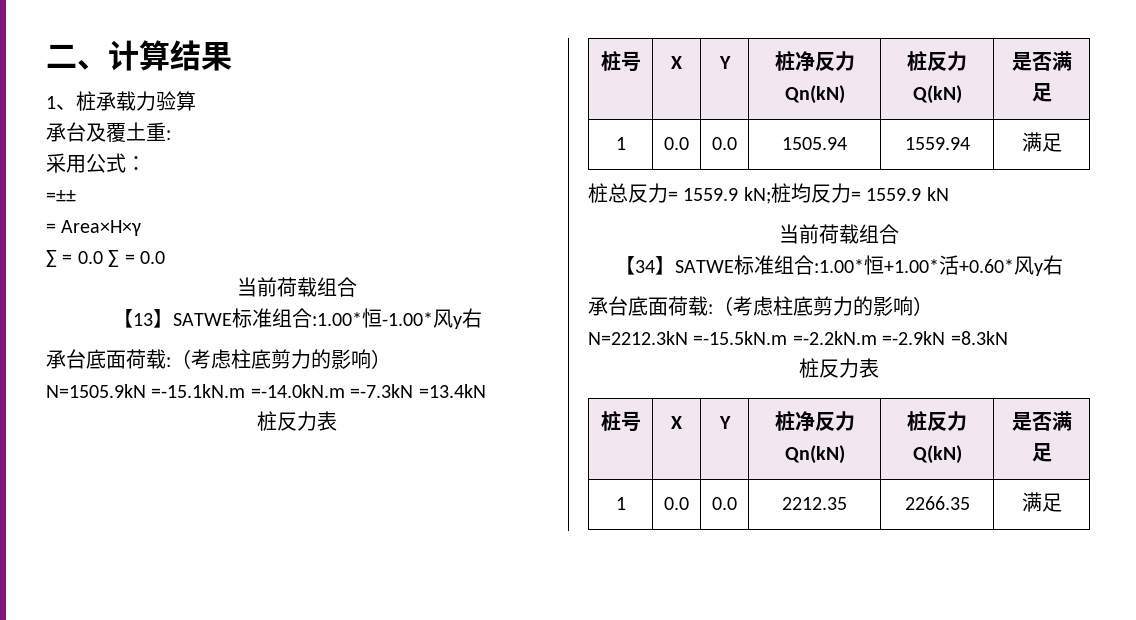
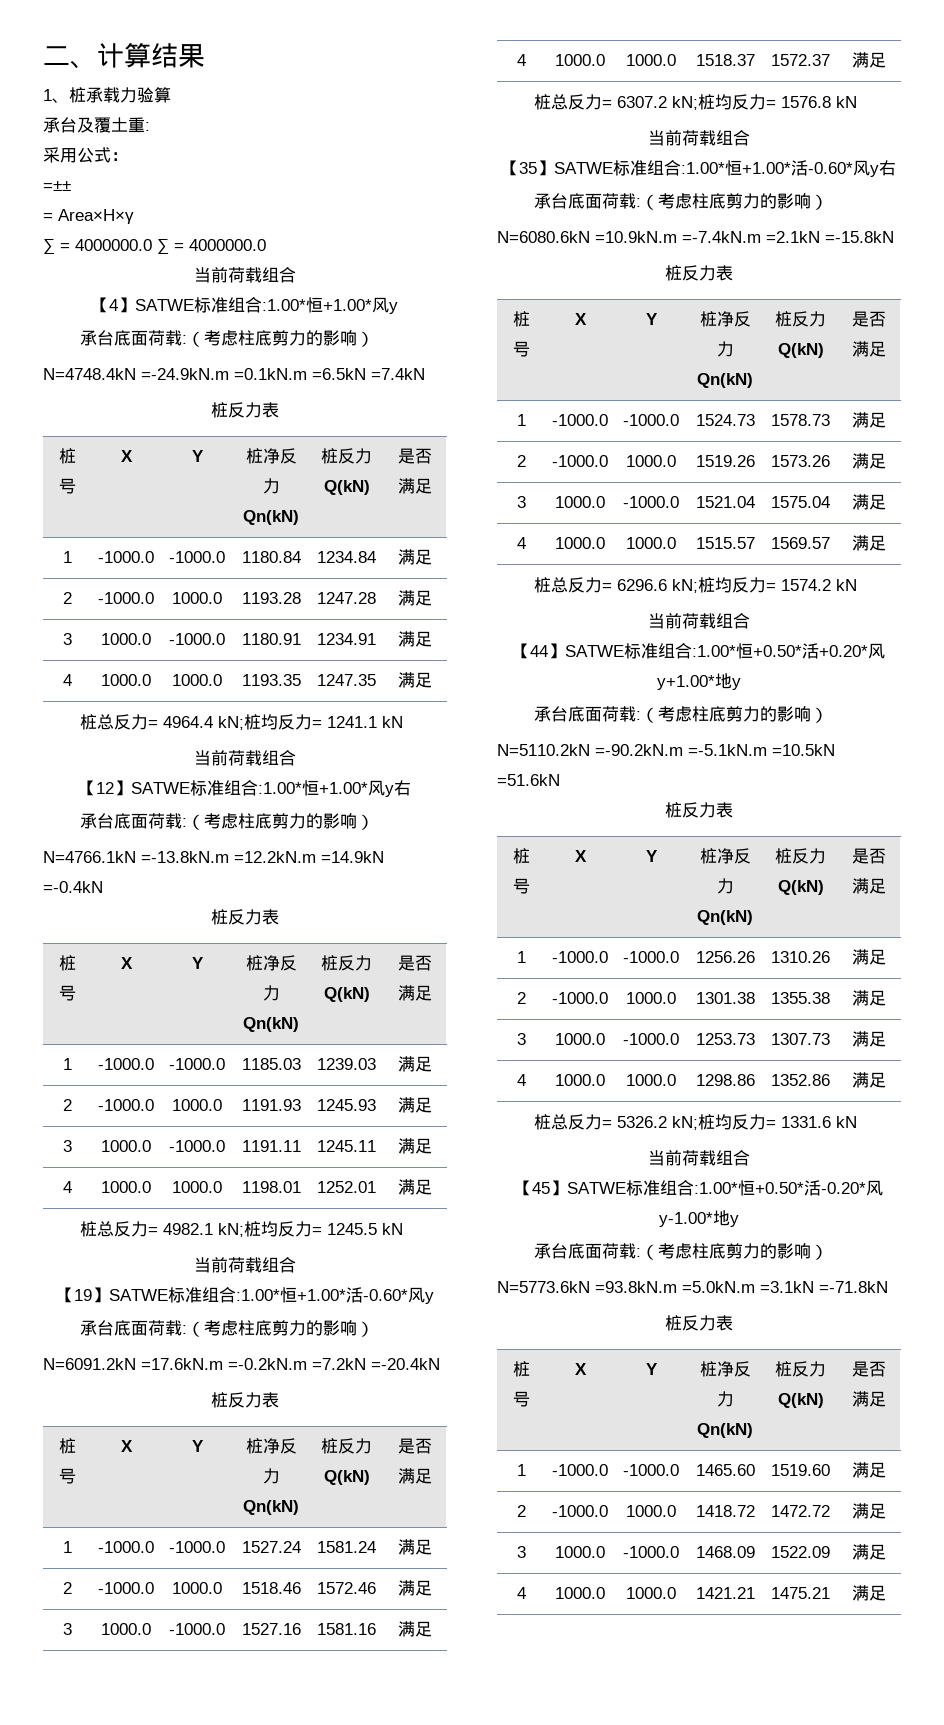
[77,250,165,267] [237,277,357,297] [112,308,482,329] 0.0 ∑ = 0.0 // 当前荷载组合 // 【13】SATWE标准组合:1.00*恒-1.00*风y右 -> [75,239,266,254] [194,267,296,283] [92,297,398,314] 4000000.0 ∑ = 4000000.0 // 当前荷载组合 // 【4】SATWE标准组合:1.00*恒+1.00*风y
[46,384,486,398] N=1505.9kN =-15.1kN.m =-14.0kN.m =-7.3kN =13.4kN -> [43,368,425,380] N=4748.4kN =-24.9kN.m =0.1kN.m =6.5kN =7.4kN
[664,137,689,150] [712,137,737,150] [782,137,847,150] [904,137,970,150] [1021,132,1062,152] [588,183,949,204] [779,224,899,244] [615,255,1014,275] 0.0 | 0.0 | 1505.94 | 1559.94 | 满足 // 桩总反力= 1559.9 kN;桩均反力= 1559.9 kN // 当前荷载组合 // 【34】SATWE标准组合:1.00*恒+1.00*活+0.60* -> [98,551,154,563] [169,551,225,563] [241,551,301,563] [317,551,376,563] [398,549,432,565] [62,592,72,604] [98,592,154,604] [172,592,222,604] [241,592,301,604] [317,592,376,604] [398,590,432,606] [62,633,72,645] [101,633,151,645] [169,633,225,645] [241,633,301,645] [317,633,376,645] [398,631,432,647] [62,674,72,686] [101,674,151,686] [172,674,222,686] [241,674,301,686] [317,674,376,686] [398,672,432,688] [80,714,404,730] [194,750,296,766] [79,780,368,796] -1000.0 | -1000.0 | 1180.84 | 1234.84 | 满足 // 2 | -1000.0 | 1000.0 | 1193.28 | 1247.28 | 满足 // 3 | 1000.0 | -1000.0 | 1180.91 | 1234.91 | 满足 // 4 | 1000.0 | 1000.0 | 1193.35 | 1247.35 | 满足 // 桩总反力= 4964.4 kN;桩均反力= 1241.1 kN // 当前荷载组合 // 【12】SATWE标准组合:1.00*恒+1.00*
[588,331,1008,345] N=2212.3kN =-15.5kN.m =-2.2kN.m =-2.9kN =8.3kN -> [43,851,384,863] [43,881,103,893] N=4766.1kN =-13.8kN.m =12.2kN.m =14.9kN =-0.4kN
[664,497,689,510] [712,497,737,510] [782,497,847,510] [904,496,970,510] 0.0 | 0.0 | 2212.35 | 2266.35 -> [98,1058,154,1070] [169,1058,225,1070] [241,1058,301,1070] [317,1058,376,1070] [398,1056,432,1072] [62,1099,72,1111] [98,1099,154,1111] [172,1099,222,1111] [241,1099,301,1111] [317,1099,376,1111] [398,1097,432,1113] [62,1140,72,1152] [101,1140,151,1152] [169,1140,225,1152] [241,1140,301,1152] [317,1140,376,1152] [398,1138,432,1154] [62,1181,72,1193] [101,1181,151,1193] [172,1181,222,1193] [241,1181,301,1193] [317,1181,376,1193] [398,1179,432,1195] [80,1221,404,1237] [194,1257,296,1273] [56,1287,434,1304] [80,1320,375,1337] [43,1358,440,1370] [211,1392,279,1408] [58,1438,76,1454] [58,1468,76,1484] [120,1440,133,1452] [191,1440,204,1452] [245,1438,297,1454] [262,1468,280,1484] [243,1500,299,1515] [321,1438,372,1454] [323,1470,370,1485] [398,1438,432,1454] [398,1468,432,1484] [62,1541,72,1553] [98,1541,154,1553] [169,1541,225,1553] [241,1541,301,1553] [317,1541,376,1553] [398,1539,432,1555] [62,1582,72,1594] [98,1582,154,1594] [172,1582,222,1594] [241,1582,301,1594] [317,1582,376,1594] [398,1580,432,1596] [62,1623,72,1635] [101,1623,151,1635] [169,1623,225,1635] [241,1623,301,1635] [317,1623,376,1635] [398,1621,432,1637] [516,54,526,66] [555,54,605,66] [626,54,676,66] [695,54,755,66] [771,54,830,66] [852,52,886,68] [534,94,858,110] [648,130,750,146] [502,160,896,177] [534,193,829,210] [497,231,894,243] [665,265,733,281] [512,311,530,327] [512,341,530,357] [574,313,587,325] [645,313,658,325] [699,311,751,327] [716,341,734,357] [697,373,753,388] [775,311,826,327] [777,343,824,358] [852,311,886,327] [852,341,886,357] [516,414,526,426] [552,414,608,426] [623,414,679,426] [695,414,755,426] [771,414,830,426] [852,412,886,428] [516,455,526,467] [552,455,608,467] [626,455,676,467] [695,455,755,467] [771,455,830,467] [852,453,886,469] [516,496,526,508] [555,496,605,508] [623,496,679,508] [695,496,755,508] [771,496,830,508] [852,494,886,510] [516,537,526,549] [555,537,605,549] [626,537,676,549] [695,537,755,549] [771,537,830,549] [852,535,886,551] [534,577,858,593] [648,613,750,629] [513,643,885,659] [657,673,741,690] [534,706,829,723] [497,744,835,756] [497,774,560,786] [665,802,733,818] [512,848,530,864] [512,878,530,894] [574,850,587,862] [645,850,658,862] [699,848,751,864] [716,878,734,894] [697,910,753,925] [775,848,826,864] [777,880,824,895] [852,848,886,864] [852,878,886,894] [516,951,526,963] [552,951,608,963] [623,951,679,963] [695,951,755,963] [771,951,830,963] [852,949,886,965] [516,992,526,1004] [552,992,608,1004] [626,992,676,1004] [695,992,755,1004] [771,992,830,1004] [852,990,886,1006] [516,1033,526,1045] [555,1033,605,1045] [623,1033,679,1045] [695,1033,755,1045] [771,1033,830,1045] [852,1031,886,1047] [516,1074,526,1086] [555,1074,605,1086] [626,1074,676,1086] [695,1074,755,1086] [771,1074,830,1086] [852,1072,886,1088] [534,1114,858,1130] [648,1150,750,1166] [515,1180,883,1196] [659,1210,739,1227] [534,1243,829,1260] [497,1281,888,1293] [665,1315,733,1331] [512,1361,530,1377] [512,1391,530,1407] [574,1363,587,1375] [645,1363,658,1375] [699,1361,751,1377] [716,1391,734,1407] [697,1423,753,1438] [775,1361,826,1377] [777,1393,824,1408] [852,1361,886,1377] [852,1391,886,1407] [516,1464,526,1476] [552,1464,608,1476] [623,1464,679,1476] [695,1464,755,1476] [771,1464,830,1476] [852,1462,886,1478] [516,1505,526,1517] [552,1505,608,1517] [626,1505,676,1517] [695,1505,755,1517] [771,1505,830,1517] [852,1503,886,1519] [516,1546,526,1558] [555,1546,605,1558] [623,1546,679,1558] [695,1546,755,1558] [771,1546,830,1558] [852,1544,886,1560] [516,1587,526,1599] [555,1587,605,1599] [626,1587,676,1599] [695,1587,755,1599] [771,1587,830,1599] -1000.0 | -1000.0 | 1185.03 | 1239.03 | 满足 // 2 | -1000.0 | 1000.0 | 1191.93 | 1245.93 | 满足 // 3 | 1000.0 | -1000.0 | 1191.11 | 1245.11 | 满足 // 4 | 1000.0 | 1000.0 | 1198.01 | 1252.01 | 满足 // 桩总反力= 4982.1 kN;桩均反力= 1245.5 kN // 当前荷载组合 // 【19】SATWE标准组合:1.00*恒+1.00*活-0.60*风y // 承台底面荷载:（考虑柱底剪力的影响） // N=6091.2kN =17.6kN.m =-0.2kN.m =7.2kN =-20.4kN // 桩反力表 // 桩号 | X | Y | 桩净反力Qn(kN) | 桩反力Q(kN) | 是否满足 // 1 | -1000.0 | -1000.0 | 1527.24 | 1581.24 | 满足 // 2 | -1000.0 | 1000.0 | 1518.46 | 1572.46 | 满足 // 3 | 1000.0 | -1000.0 | 1527.16 | 1581.16 | 满足 // 4 | 1000.0 | 1000.0 | 1518.37 | 1572.37 | 满足 // 桩总反力= 6307.2 kN;桩均反力= 1576.8 kN // 当前荷载组合 // 【35】SATWE标准组合:1.00*恒+1.00*活-0.60*风y右 // 承台底面荷载:（考虑柱底剪力的影响） // N=6080.6kN =10.9kN.m =-7.4kN.m =2.1kN =-15.8kN // 桩反力表 // 桩号 | X | Y | 桩净反力Qn(kN) | 桩反力Q(kN) | 是否满足 // 1 | -1000.0 | -1000.0 | 1524.73 | 1578.73 | 满足 // 2 | -1000.0 | 1000.0 | 1519.26 | 1573.26 | 满足 // 3 | 1000.0 | -1000.0 | 1521.04 | 1575.04 | 满足 // 4 | 1000.0 | 1000.0 | 1515.57 | 1569.57 | 满足 // 桩总反力= 6296.6 kN;桩均反力= 1574.2 kN // 当前荷载组合 // 【44】SATWE标准组合:1.00*恒+0.50*活+0.20*风y+1.00*地y // 承台底面荷载:（考虑柱底剪力的影响） // N=5110.2kN =-90.2kN.m =-5.1kN.m =10.5kN =51.6kN // 桩反力表 // 桩号 | X | Y | 桩净反力Qn(kN) | 桩反力Q(kN) | 是否满足 // 1 | -1000.0 | -1000.0 | 1256.26 | 1310.26 | 满足 // 2 | -1000.0 | 1000.0 | 1301.38 | 1355.38 | 满足 // 3 | 1000.0 | -1000.0 | 1253.73 | 1307.73 | 满足 // 4 | 1000.0 | 1000.0 | 1298.86 | 1352.86 | 满足 // 桩总反力= 5326.2 kN;桩均反力= 1331.6 kN // 当前荷载组合 // 【45】SATWE标准组合:1.00*恒+0.50*活-0.20*风y-1.00*地y // 承台底面荷载:（考虑柱底剪力的影响） // N=5773.6kN =93.8kN.m =5.0kN.m =3.1kN =-71.8kN // 桩反力表 // 桩号 | X | Y | 桩净反力Qn(kN) | 桩反力Q(kN) | 是否满足 // 1 | -1000.0 | -1000.0 | 1465.60 | 1519.60 | 满足 // 2 | -1000.0 | 1000.0 | 1418.72 | 1472.72 | 满足 // 3 | 1000.0 | -1000.0 | 1468.09 | 1522.09 | 满足 // 4 | 1000.0 | 1000.0 | 1421.21 | 1475.21

